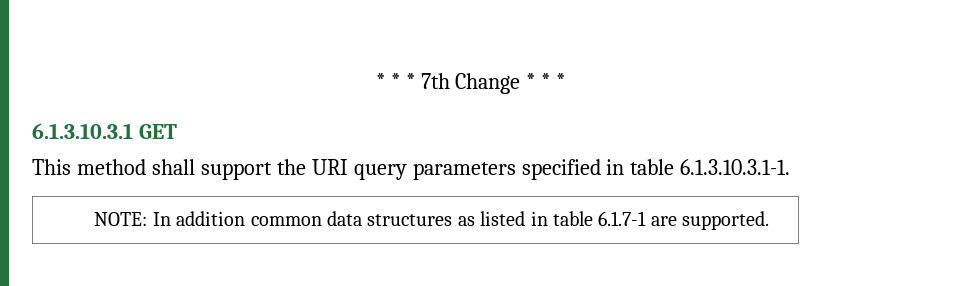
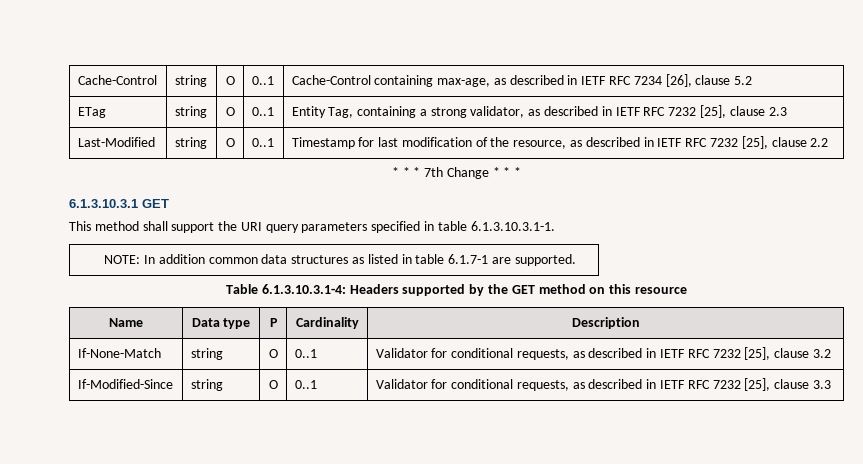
(375, 81) none -> [77,75,157,85] [174,75,207,87] [225,76,235,85] [251,76,274,85] [291,74,753,87] [77,107,106,118] [174,106,207,118] [225,107,235,116] [251,107,274,116] [291,105,787,118] [77,137,155,147] [174,137,207,149] [225,138,235,147] [251,138,274,147] [291,136,829,149] Cache-Control | string | O | 0..1 | Cache-Control containing max-age, as described in IETF RFC 7234 [26], clause 5.2 // ETag | string | O | 0..1 | Entity Tag, containing a strong validator, as described in IETF RFC 7232 [25], clause 2.3 // Last-Modified | string | O | 0..1 | Timestamp for last modification of the resource, as described in IETF RFC 7232 [25], clause 2.2 //
(770, 220) none -> [226,284,687,296] [109,318,143,327] [191,318,251,329] [269,318,278,327] [295,317,359,329] [571,317,640,329] [77,348,161,358] [190,348,223,360] [268,349,278,358] [294,349,317,358] [375,347,831,360] [77,379,173,389] [190,379,223,391] [268,380,278,389] [294,380,317,389] [375,378,831,391] // Table 6.1.3.10.3.1-4: Headers supported by the GET method on this resource // Name | Data type | P | Cardinality | Description // If-None-Match | string | O | 0..1 | Validator for conditional requests, as described in IETF RFC 7232 [25], clause 3.2 // If-Modified-Since | string | O | 0..1 | Validator for conditional requests, as described in IETF RFC 7232 [25], clause 3.3

